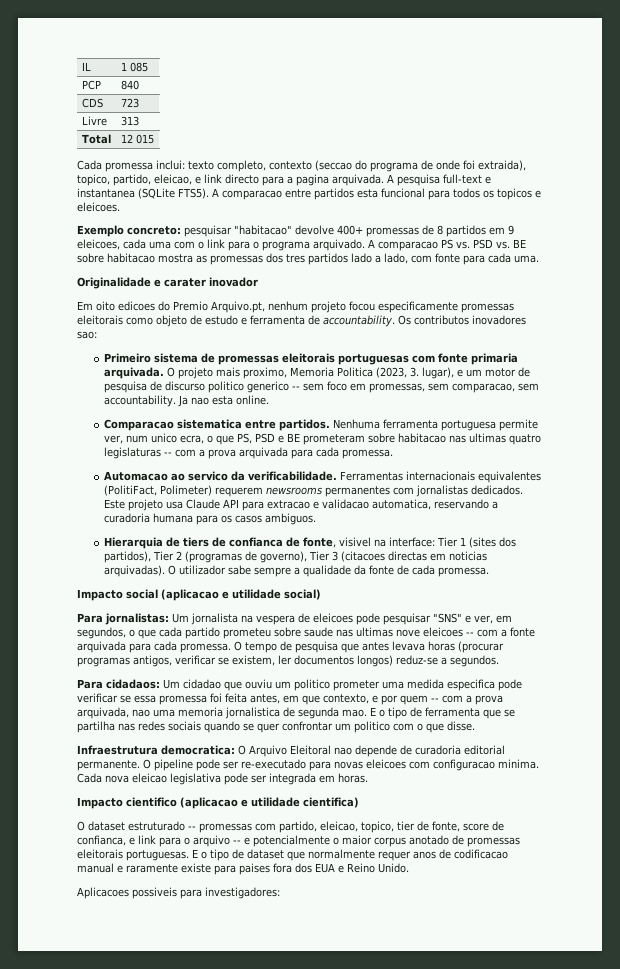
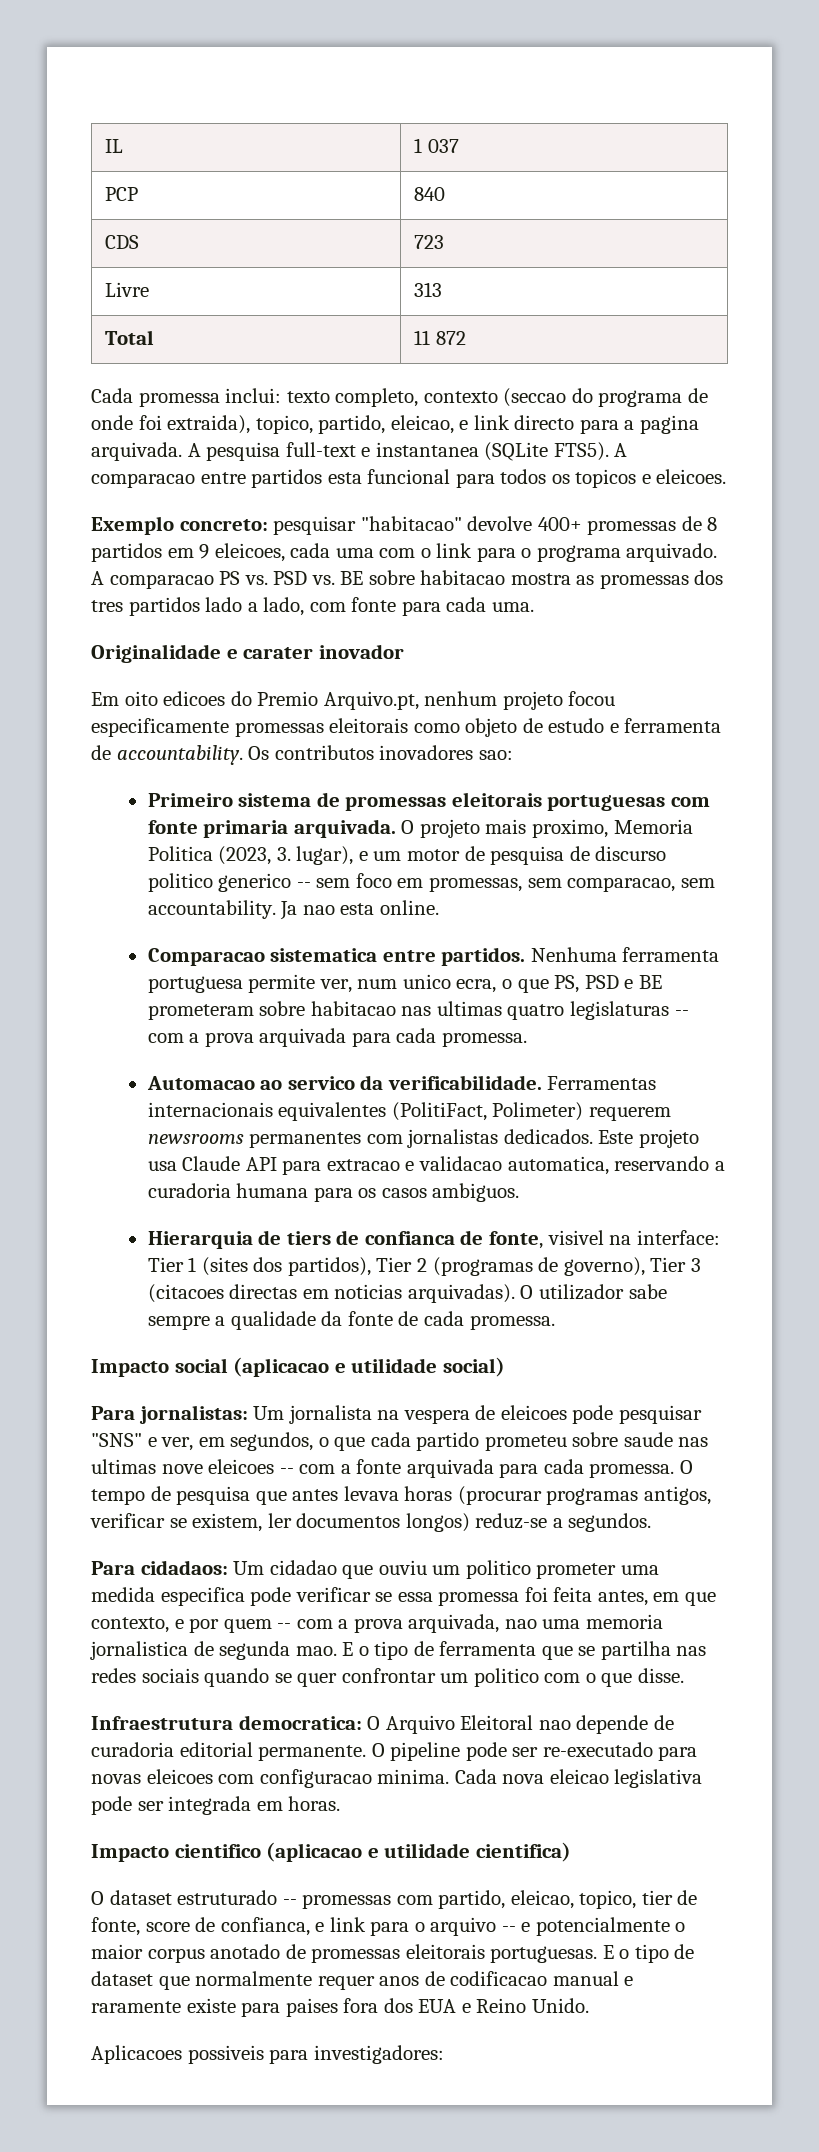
[129,62,148,72] 085 -> [427,139,459,153] 037
[120,134,154,144] 12 015 -> [414,330,466,345] 11 872

